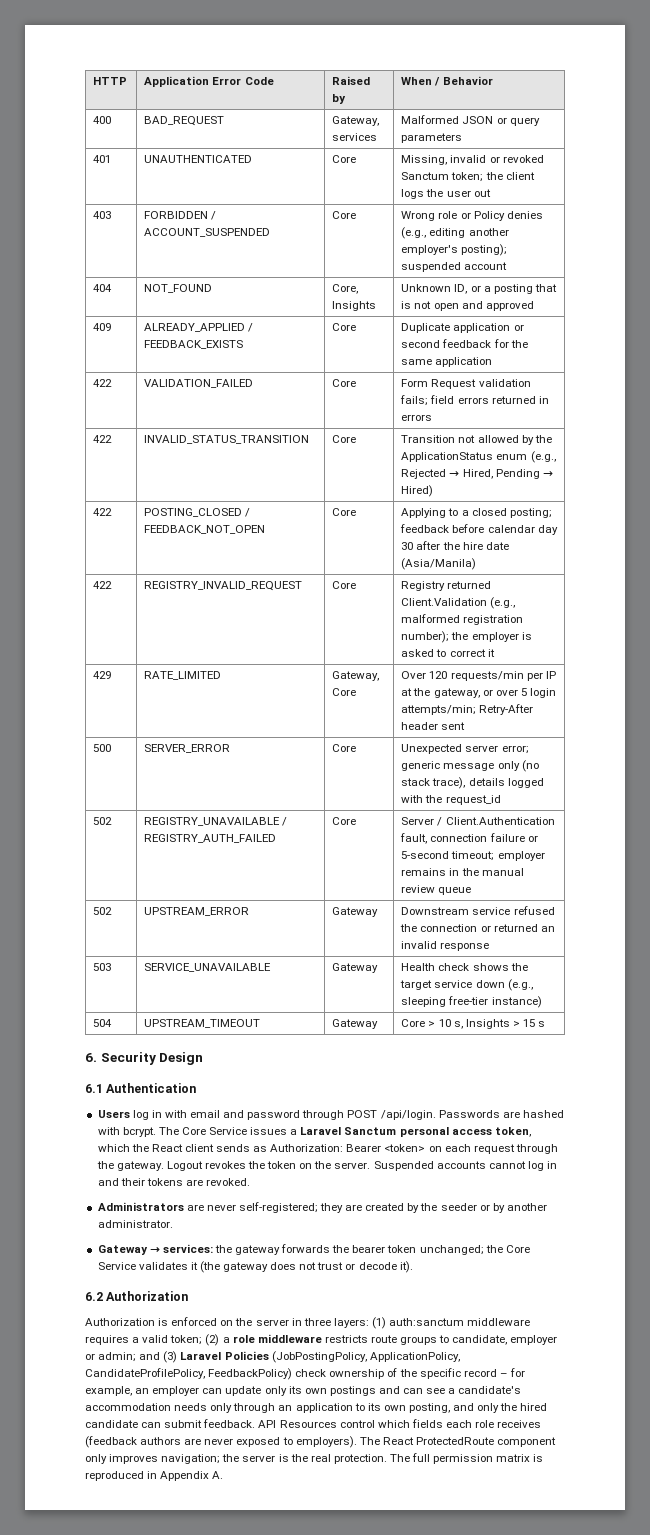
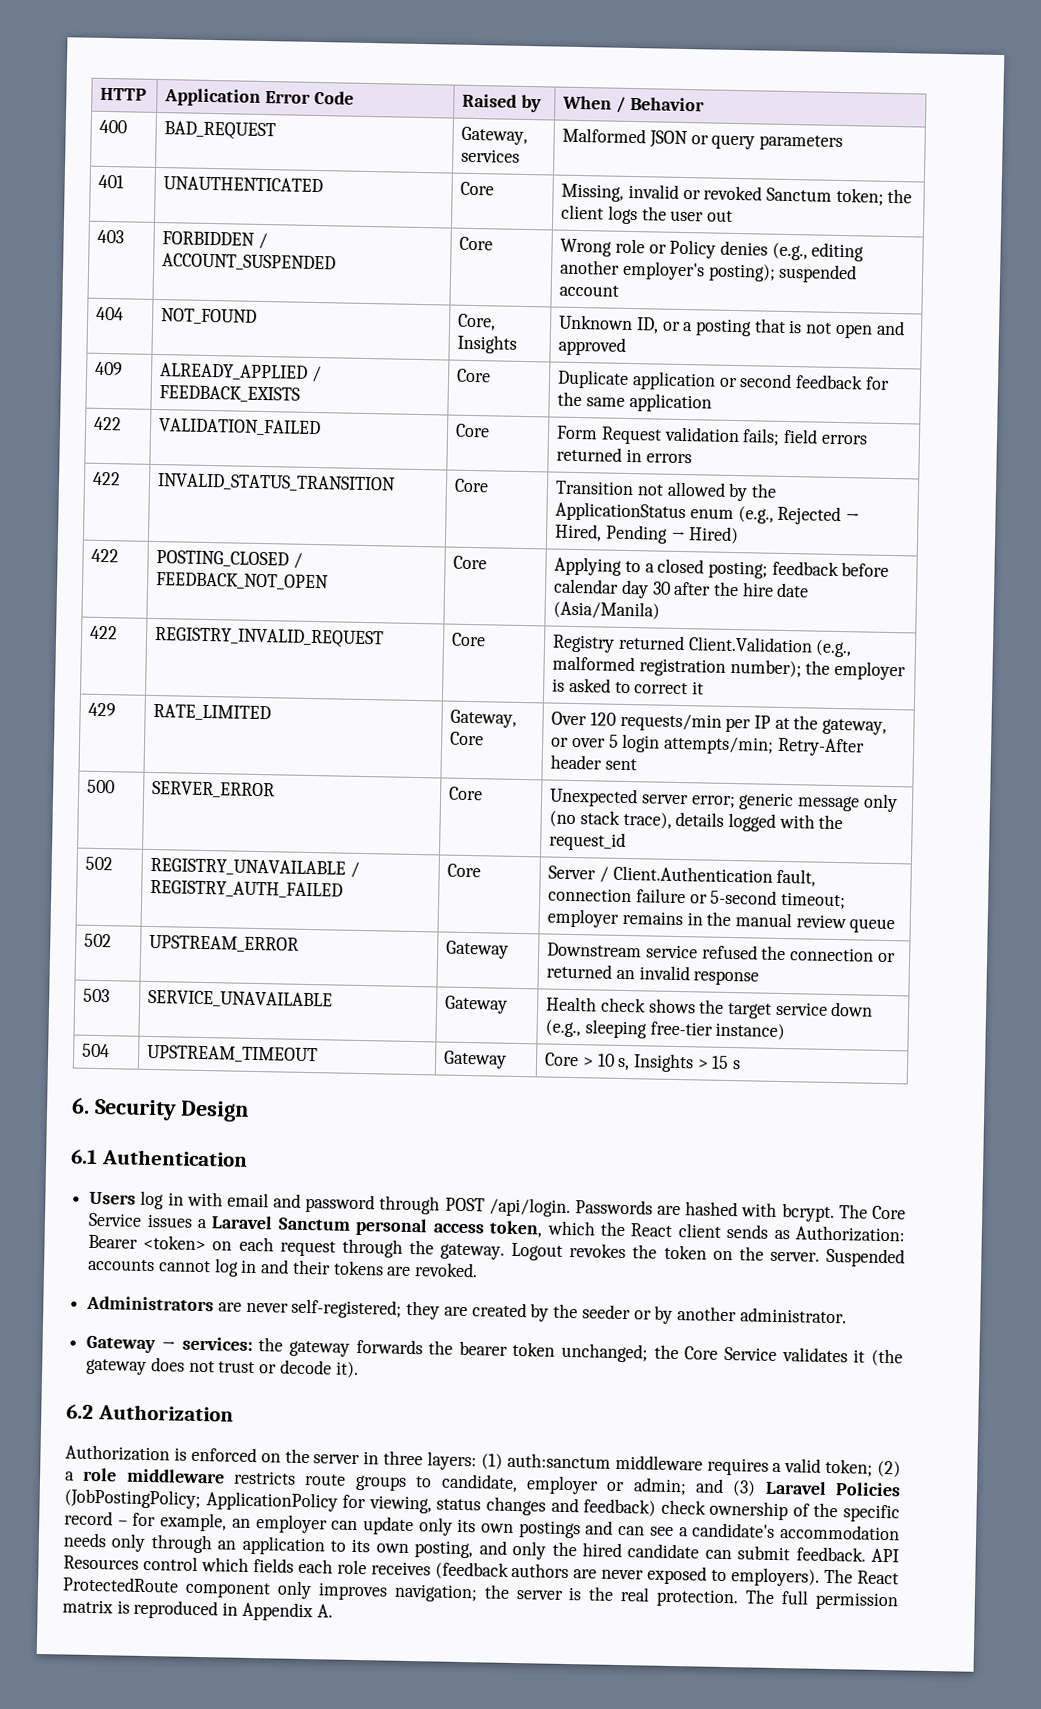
[271,1351,460,1363] [85,1368,293,1380] (JobPostingPolicy, ApplicationPolicy, CandidateProfilePolicy, FeedbackPolicy) -> [64,1488,657,1517] (JobPostingPolicy; ApplicationPolicy for viewing, status changes and feedback)

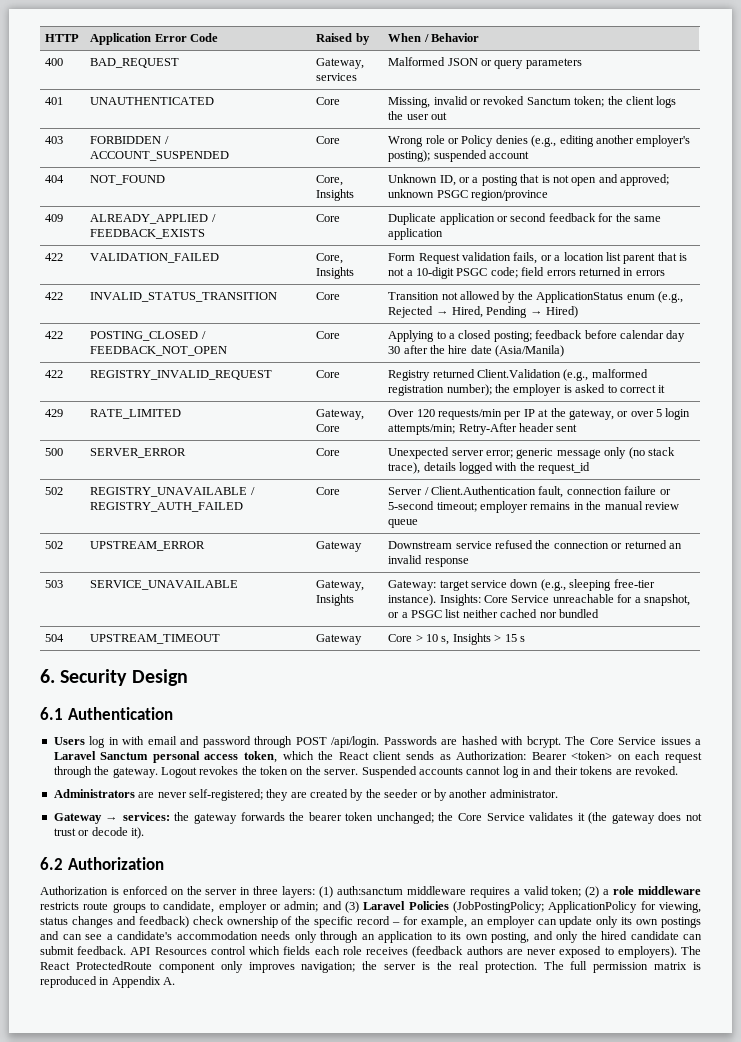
[558,336,627,356] approved -> [620,174,670,186] [388,189,549,201] approved; unknown PSGC region/province
[455,423,491,438] Core -> [316,253,344,264] [316,267,355,279] Core, Insights
[742,428,781,446] fails; -> [513,252,688,264] [388,267,518,279] fails, or a location list parent that is not a 10-digit PSGC code;
[444,995,509,1014] [546,996,725,1014] Gateway | Health check shows the -> [316,580,365,591] [316,594,355,606] [388,580,437,591] Gateway, Insights | Gateway:
[715,1022,786,1041] instance) -> [388,594,690,606] [388,609,599,618] instance). Insights: Core Service unreachable for a snapshot, or a PSGC list neither cached nor bundled

